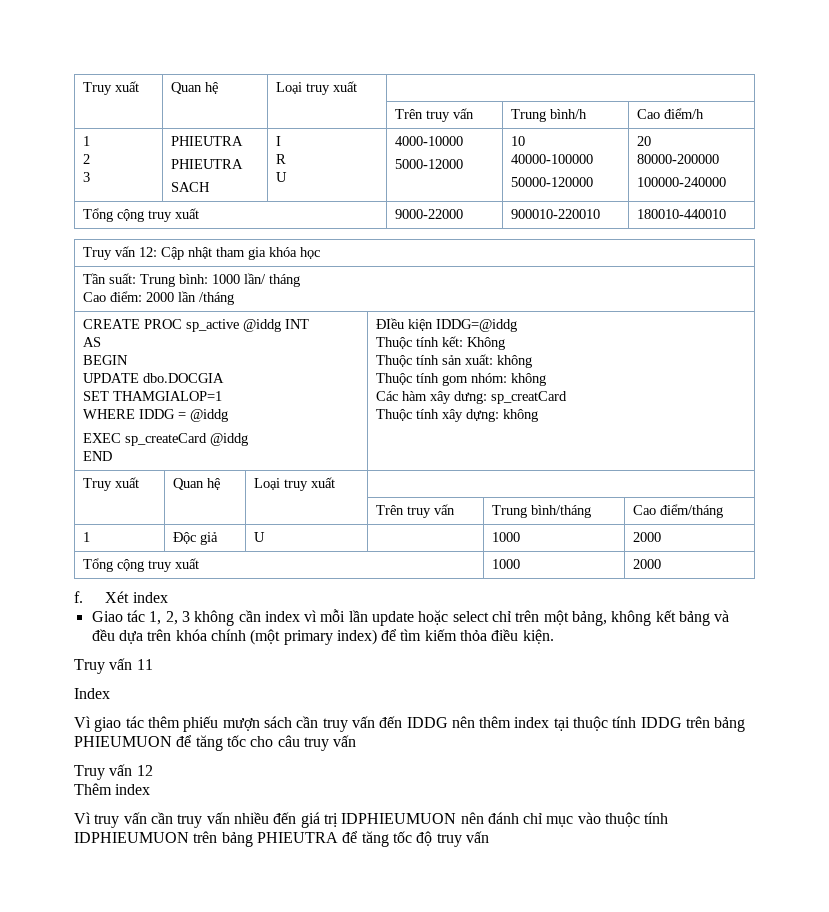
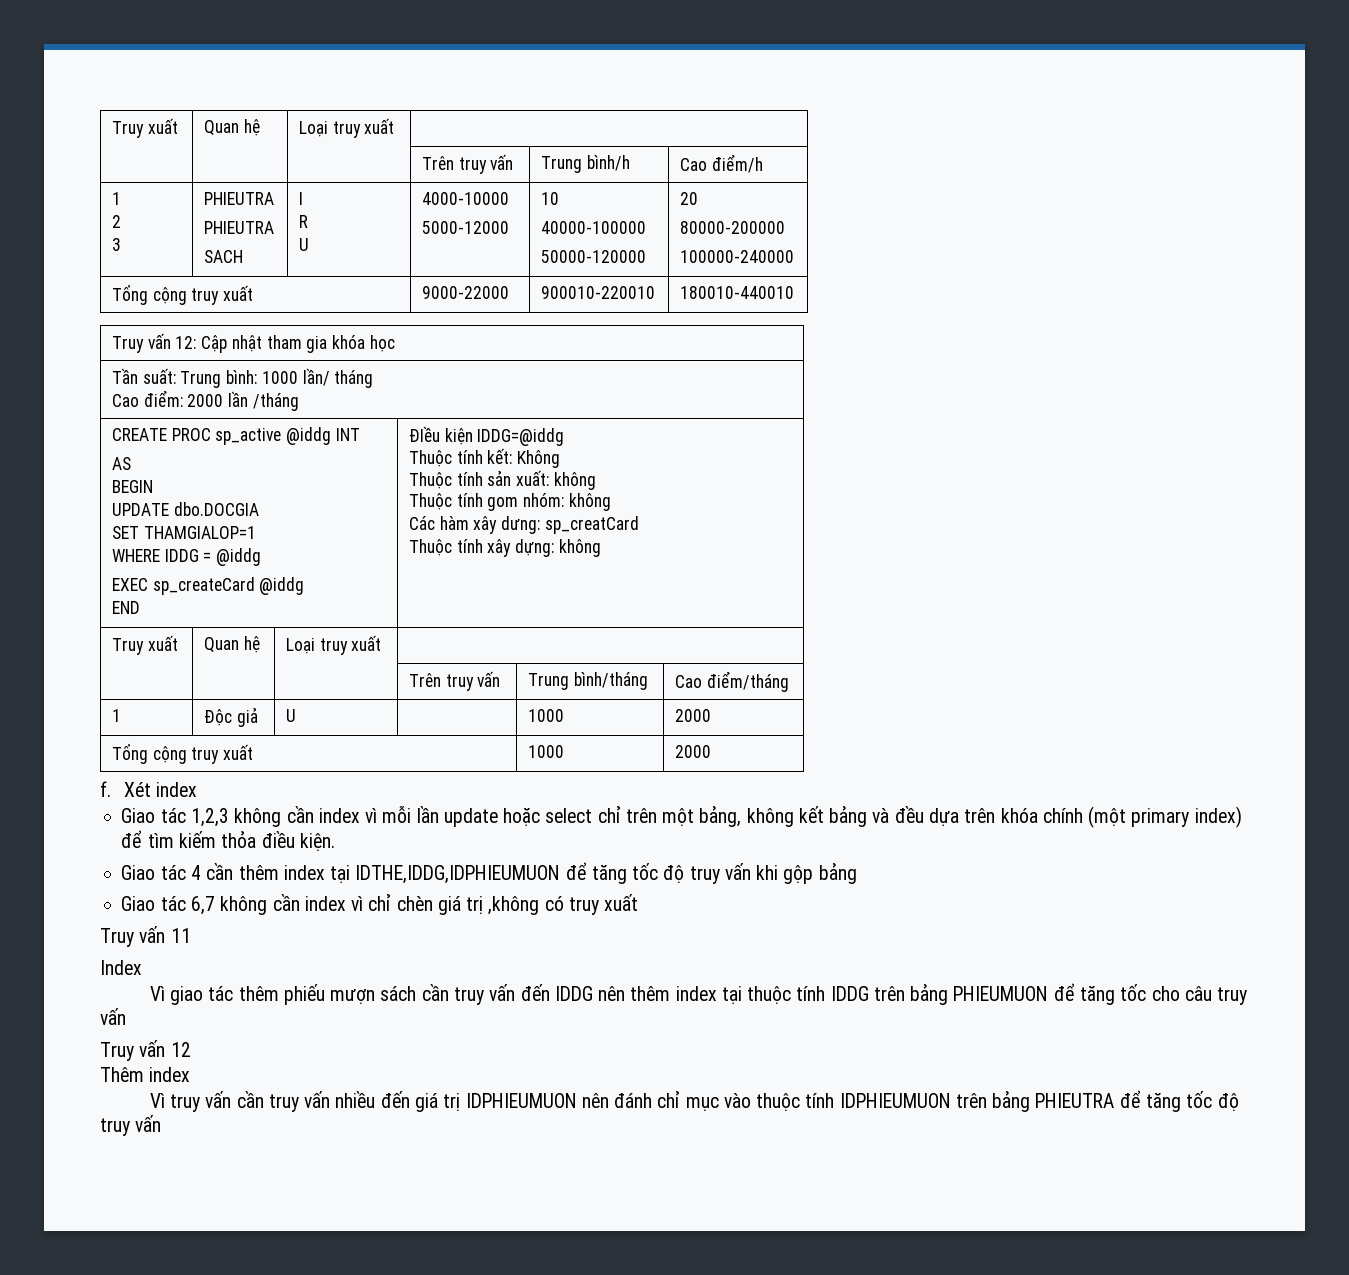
[149,611,190,625] 1, 2, 3 -> [190,808,229,827] 1,2,3
(554, 636) none -> [121,862,857,884] [121,894,639,915] // Giao tác 4 cần thêm index tại IDTHE,IDDG,IDPHIEUMUON để tăng tốc độ truy vấn khi gộp bảng // Giao tác 6,7 không cần index vì chỉ chèn giá trị ,không có truy xuất

